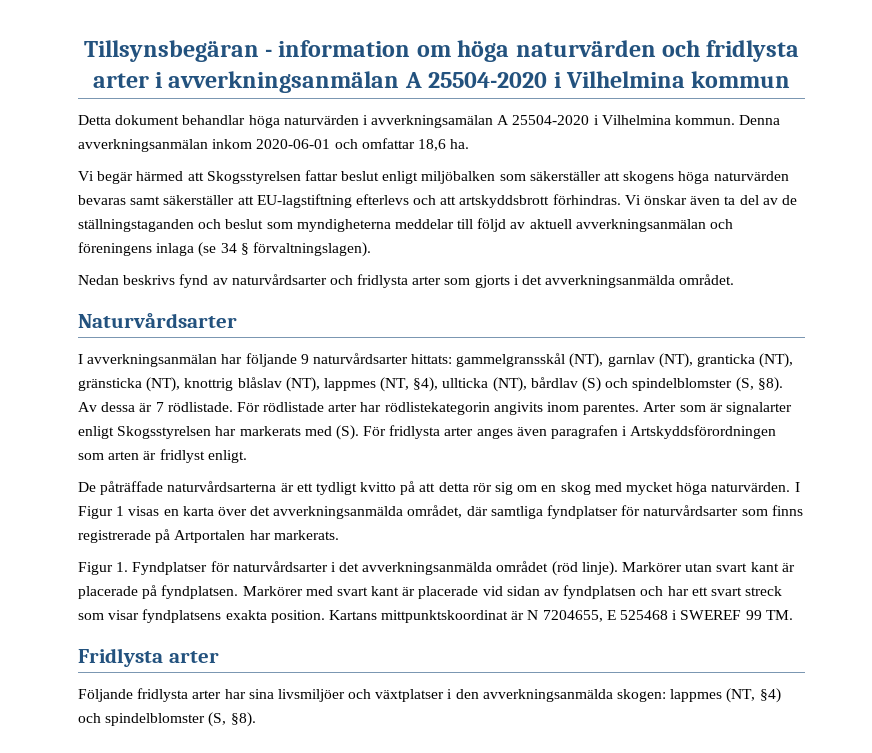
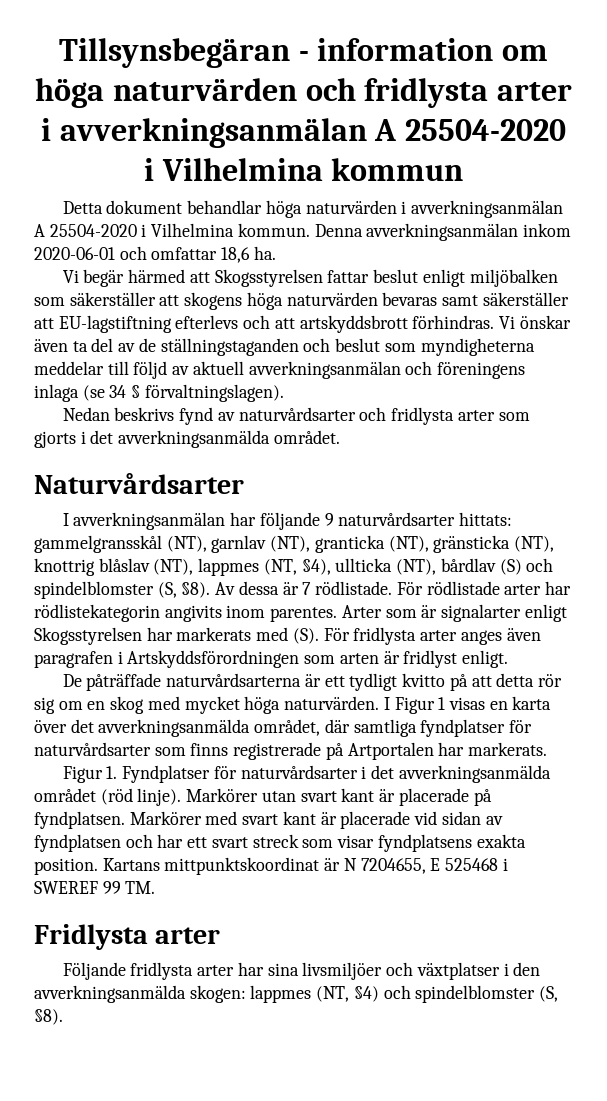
[371,115,494,128] avverkningsamälan -> [411,200,564,218] avverkningsanmälan

